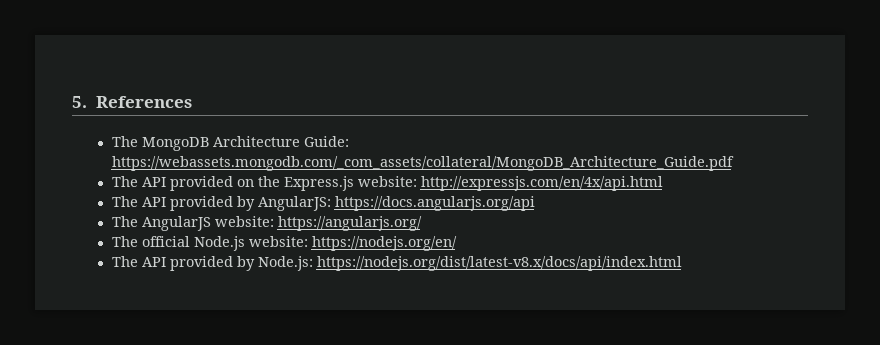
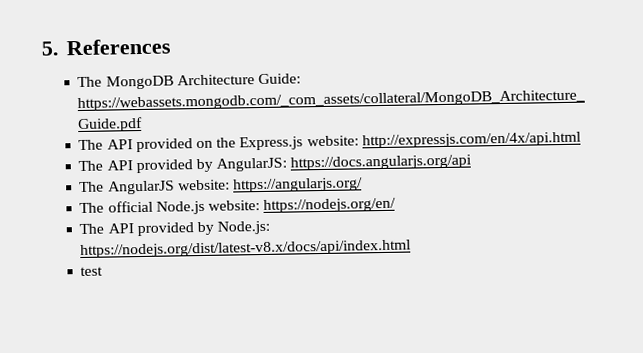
(682, 263) none -> [80,266,104,277] // test

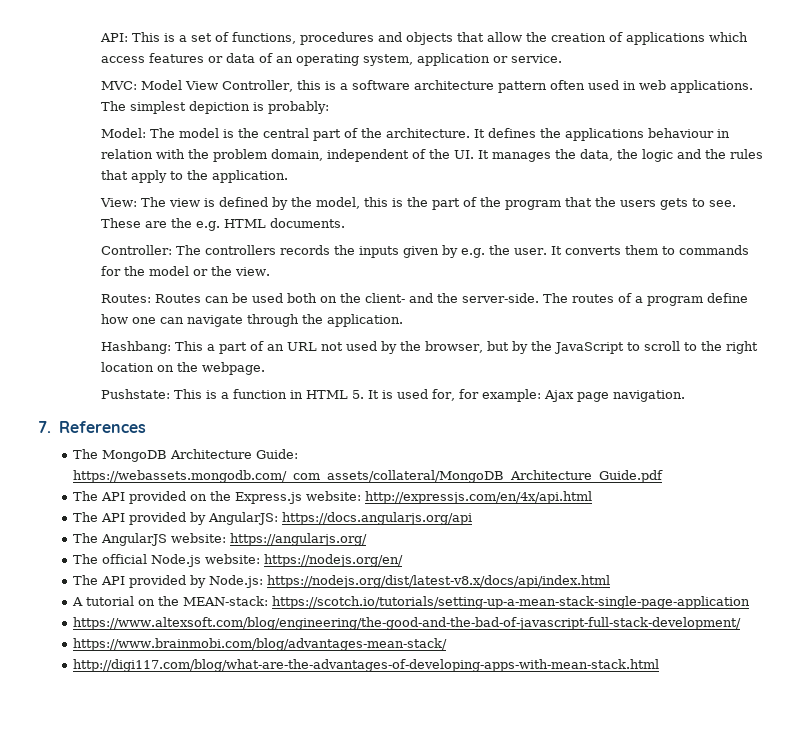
[41,41,59,56] 5. -> [100,32,749,45] [101,53,563,66] [101,80,754,93] [101,101,330,114] [101,128,731,141] [101,149,764,162] [101,170,289,183] [100,197,737,210] [101,218,346,231] [101,245,750,258] [101,266,271,276] [101,293,749,306] [101,314,404,327] [101,341,759,354] [101,362,266,375] [101,389,686,402] [38,421,51,433] API: This is a set of functions, procedures and objects that allow the creation of applications which access features or data of an operating system, application or service. // MVC: Model View Controller, this is a software architecture pattern often used in web applications. The simplest depiction is probably: // Model: The model is the central part of the architecture. It defines the applications behaviour in relation with the problem domain, independent of the UI. It manages the data, the logic and the rules that apply to the application. // View: The view is defined by the model, this is the part of the program that the users gets to see. These are the e.g. HTML documents. // Controller: The controllers records the inputs given by e.g. the user. It converts them to commands for the model or the view. // Routes: Routes can be used both on the client- and the server-side. The routes of a program define how one can navigate through the application. // Hashbang: This a part of an URL not used by the browser, but by the JavaScript to scroll to the right location on the webpage. // Pushstate: This is a function in HTML 5. It is used for, for example: Ajax page navigation. // 7.
[80,266,104,277] test -> [71,596,750,609] [72,617,741,630] [72,638,447,651] [72,659,659,672] A tutorial on the MEAN-stack: https://scotch.io/tutorials/setting-up-a-mean-stack-single-page-application // https://www.altexsoft.com/blog/engineering/the-good-and-the-bad-of-javascript-full-stack-development/ // https://www.brainmobi.com/blog/advantages-mean-stack/ // http://digi117.com/blog/what-are-the-advantages-of-developing-apps-with-mean-stack.html

